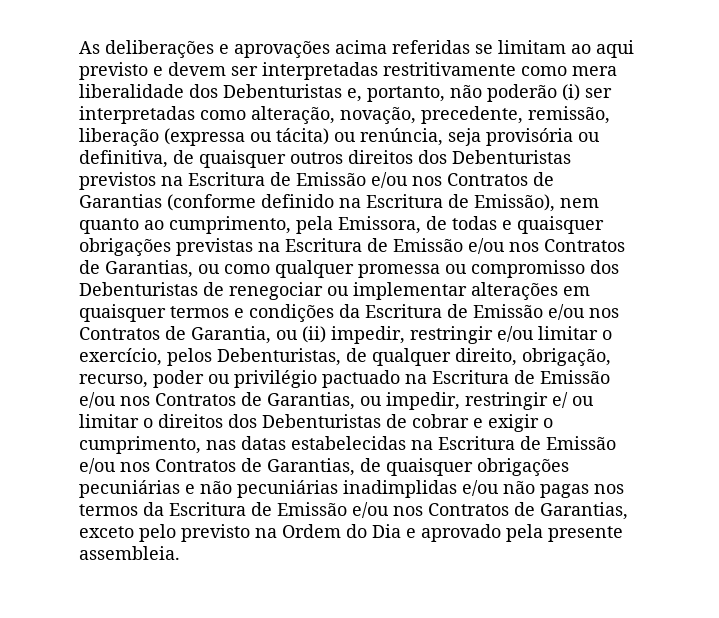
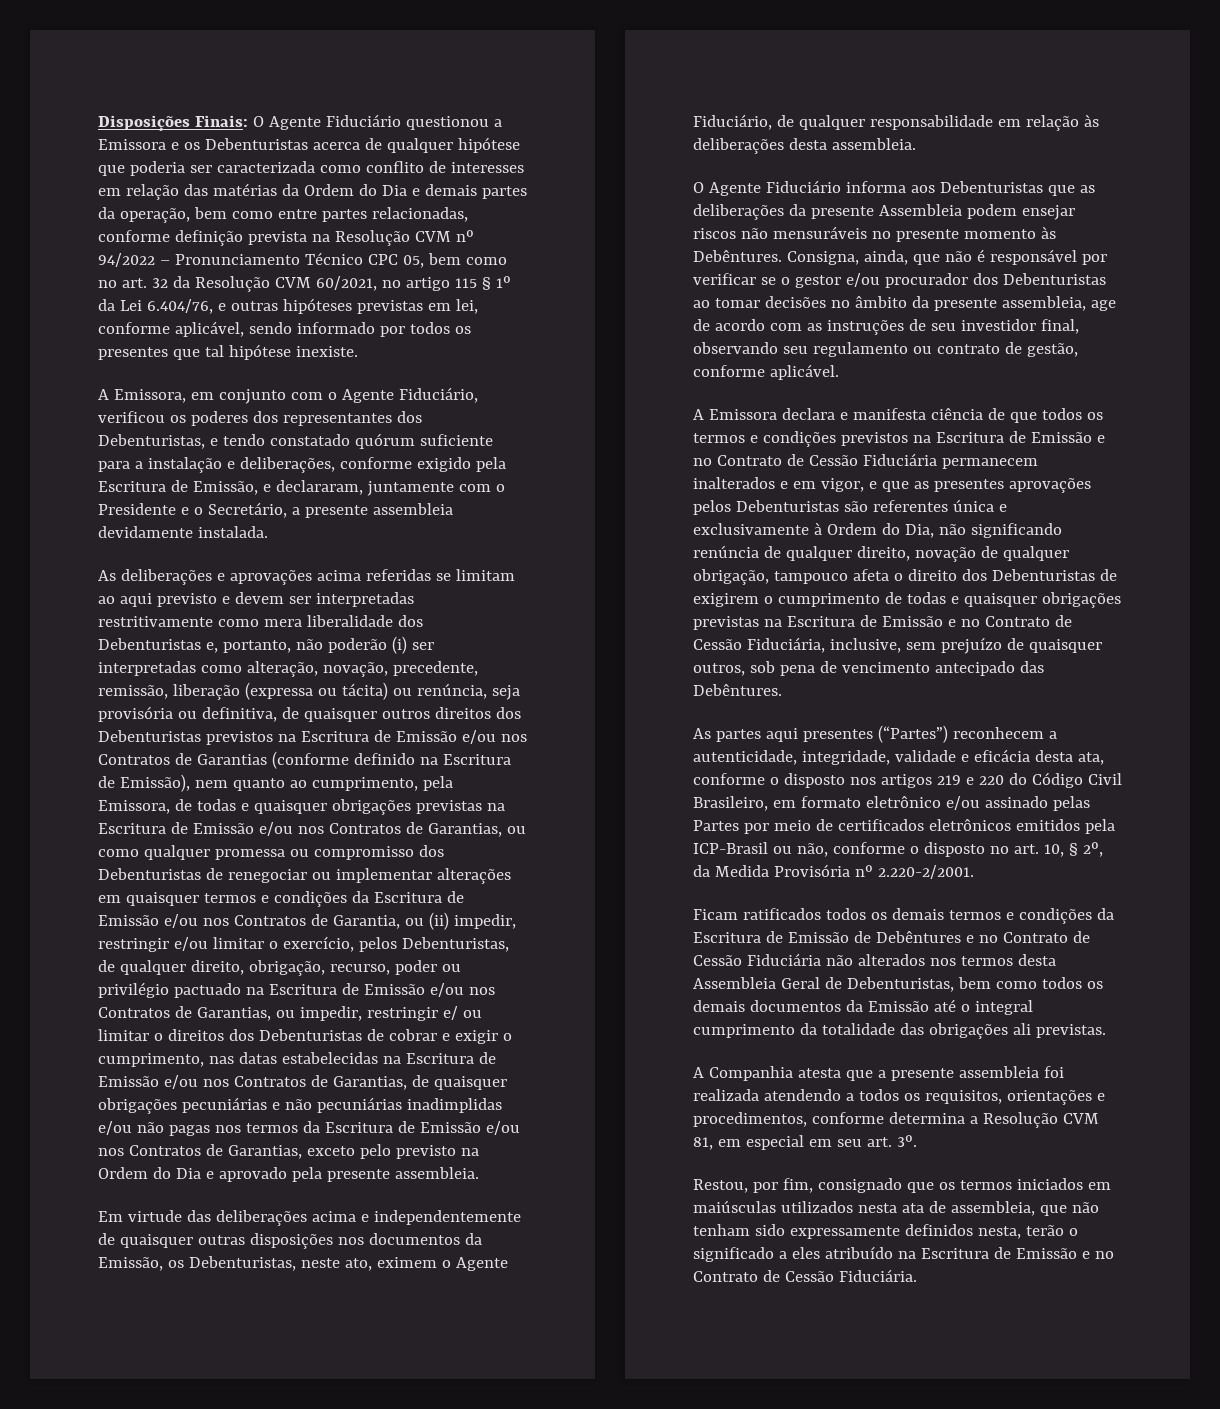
(79, 47) none -> [98,114,502,131] [98,137,520,153] [98,161,524,176] [98,183,527,200] [98,207,468,223] [98,230,474,246] [98,252,507,268] [98,276,511,292] [98,298,478,314] [98,321,471,337] [98,344,358,360] [98,387,478,404] [98,411,422,426] [98,433,493,449] [98,457,506,473] [98,480,505,496] [98,502,453,518] [98,526,268,538] Disposições Finais: O Agente Fiduciário questionou a Emissora e os Debenturistas acerca de qualquer hipótese que poderia ser caracterizada como conflito de interesses em relação das matérias da Ordem do Dia e demais partes da operação, bem como entre partes relacionadas, conforme definição prevista na Resolução CVM nº 94/2022 – Pronunciamento Técnico CPC 05, bem como no art. 32 da Resolução CVM 60/2021, no artigo 115 § 1º da Lei 6.404/76, e outras hipóteses previstas em lei, conforme aplicável, sendo informado por todos os presentes que tal hipótese inexiste. // A Emissora, em conjunto com o Agente Fiduciário, verificou os poderes dos representantes dos Debenturistas, e tendo constatado quórum suficiente para a instalação e deliberações, conforme exigido pela Escritura de Emissão, e declararam, juntamente com o Presidente e o Secretário, a presente assembleia devidamente instalada. //
(180, 553) none -> [98,1210,521,1226] [98,1233,482,1249] [98,1256,508,1271] [693,114,1099,131] [693,138,916,154] [693,180,1095,196] [693,204,1075,220] [693,226,1056,242] [693,249,1107,265] [693,273,1106,288] [693,296,1116,311] [693,319,1079,335] [693,342,1078,357] [693,364,839,380] [693,408,1103,423] [693,431,1105,447] [693,453,1038,469] [693,477,1091,493] [693,499,1007,515] [693,522,1062,538] [693,545,1069,562] [693,569,1117,585] [693,592,1121,608] [693,615,1072,630] [693,637,1102,654] [693,661,1044,676] [693,684,782,696] [693,725,1057,743] [693,749,1104,765] [693,772,1122,788] [693,796,1090,811] [693,819,1115,834] [693,842,1103,857] [693,864,974,879] [693,908,1114,924] [693,931,1090,943] [693,953,1056,966] [693,977,1103,992] [693,999,1033,1015] [693,1023,1106,1039] [693,1066,1064,1081] [693,1089,1105,1105] [693,1112,1099,1128] [693,1135,917,1150] [693,1178,1111,1193] [693,1200,1099,1216] [693,1224,1078,1239] [693,1246,1114,1262] [693,1269,917,1282] // Em virtude das deliberações acima e independentemente de quaisquer outras disposições nos documentos da Emissão, os Debenturistas, neste ato, eximem o Agente Fiduciário, de qualquer responsabilidade em relação às deliberações desta assembleia. // O Agente Fiduciário informa aos Debenturistas que as deliberações da presente Assembleia podem ensejar riscos não mensuráveis no presente momento às Debêntures. Consigna, ainda, que não é responsável por verificar se o gestor e/ou procurador dos Debenturistas ao tomar decisões no âmbito da presente assembleia, age de acordo com as instruções de seu investidor final, observando seu regulamento ou contrato de gestão, conforme aplicável. // A Emissora declara e manifesta ciência de que todos os termos e condições previstos na Escritura de Emissão e no Contrato de Cessão Fiduciária permanecem inalterados e em vigor, e que as presentes aprovações pelos Debenturistas são referentes única e exclusivamente à Ordem do Dia, não significando renúncia de qualquer direito, novação de qualquer obrigação, tampouco afeta o direito dos Debenturistas de exigirem o cumprimento de todas e quaisquer obrigações previstas na Escritura de Emissão e no Contrato de Cessão Fiduciária, inclusive, sem prejuízo de quaisquer outros, sob pena de vencimento antecipado das Debêntures. // As partes aqui presentes (“Partes”) reconhecem a autenticidade, integridade, validade e eficácia desta ata, conforme o disposto nos artigos 219 e 220 do Código Civil Brasileiro, em formato eletrônico e/ou assinado pelas Partes por meio de certificados eletrônicos emitidos pela ICP-Brasil ou não, conforme o disposto no art. 10, § 2º, da Medida Provisória nº 2.220-2/2001. // Ficam ratificados todos os demais termos e condições da Escritura de Emissão de Debêntures e no Contrato de Cessão Fiduciária não alterados nos termos desta Assembleia Geral de Debenturistas, bem como todos os demais documentos da Emissão até o integral cumprimento da totalidade das obrigações ali previstas. // A Companhia atesta que a presente assembleia foi realizada atendendo a todos os requisitos, orientações e procedimentos, conforme determina a Resolução CVM 81, em especial em seu art. 3º. // Restou, por fim, consignado que os termos iniciados em maiúsculas utilizados nesta ata de assembleia, que não tenham sido expressamente definidos nesta, terão o significado a eles atribuído na Escritura de Emissão e no Contrato de Cessão Fiduciária.

